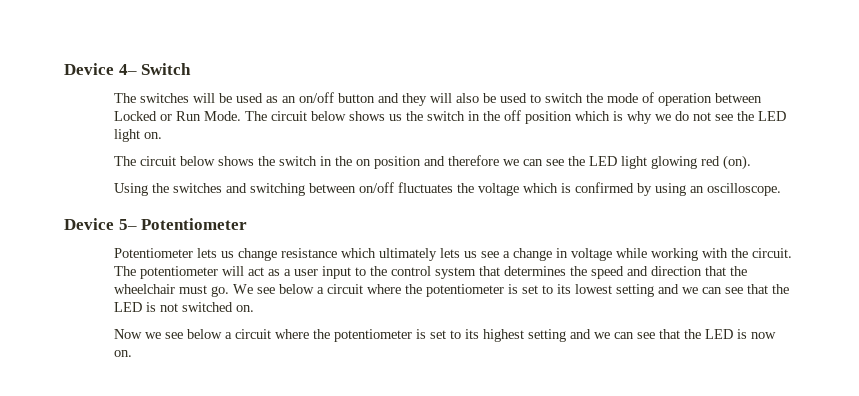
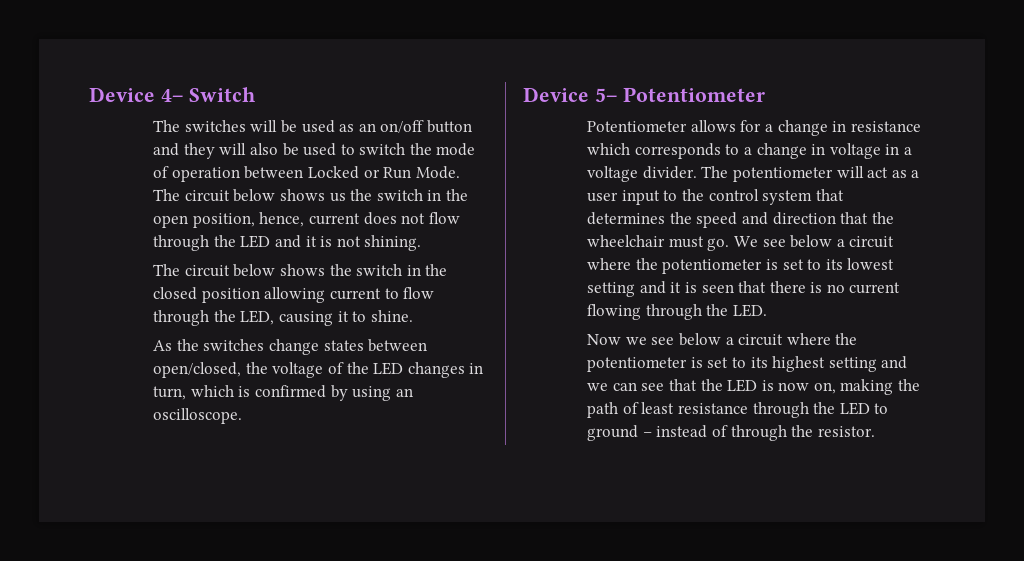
[504,110,787,124] [114,129,163,142] off position which is why we do not see the LED light on. -> [153,212,460,228] [153,235,422,251] open position, hence, current does not flow through the LED and it is not shining.
[356,155,752,170] [114,182,520,196] on position and therefore we can see the LED light glowing red (on). // Using the switches and switching between on/off fluctuates the voltage -> [153,287,435,303] [153,310,413,326] [153,339,428,355] [153,362,484,378] [153,386,187,400] closed position allowing current to flow through the LED, causing it to shine. // As the switches change states between open/closed, the voltage of the LED changes in turn,
[197,248,793,261] lets us change resistance which ultimately lets us see a change in voltage while working with the circuit. -> [690,120,921,136] [587,143,912,159] [587,166,697,182] allows for a change in resistance which corresponds to a change in voltage in a voltage divider.
[682,284,790,294] [114,302,255,312] we can see that the LED is not switched on. -> [670,281,901,294] [587,304,767,320] it is seen that there is no current flowing through the LED.
[114,350,133,357] on. -> [813,379,921,395] [587,402,889,418] [587,425,875,441] on, making the path of least resistance through the LED to ground – instead of through the resistor.

